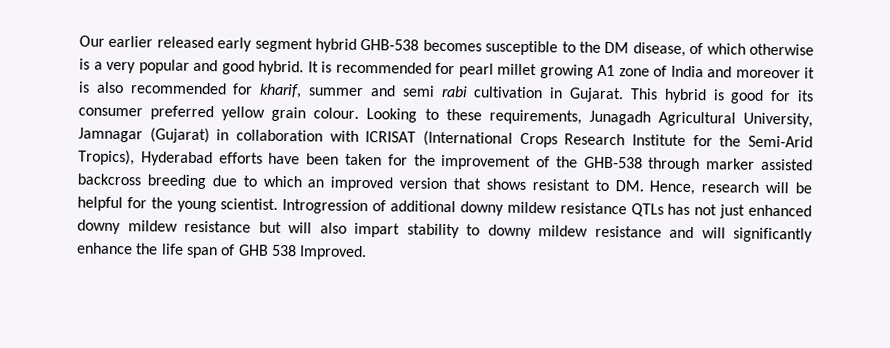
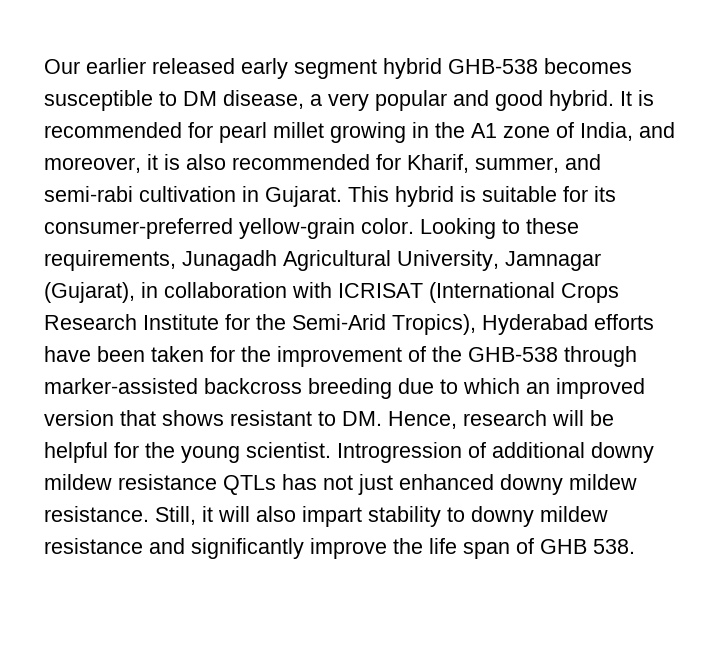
[578,41,601,53] the -> (177, 98) none
[689,42,814,56] [79,58,90,70] of which otherwise is -> (304, 99) none
(594, 71) none -> [412,122,465,138] in the
[670,65,801,79] India and moreover -> [580,122,675,141] [44,157,141,173] India, and moreover,
[259,83,468,99] kharif, summer and semi rabi -> [407,154,601,173] [44,186,133,202] Kharif, summer, and semi-rabi
[730,89,765,104] good -> [482,186,557,202] suitable
[78,105,360,122] consumer preferred yellow grain colour. -> [44,218,414,239] consumer-preferred yellow-grain color.
[149,127,210,144] (Gujarat) -> [44,282,135,303] (Gujarat),
[706,158,814,171] marker assisted -> [44,378,198,394] marker-assisted
[184,220,282,234] resistance but -> [44,506,213,525] resistance. Still, it
[701,227,813,243] [77,242,133,255] will significantly enhance -> [191,538,387,559] significantly improve
[270,244,368,261] 538 Improved. -> [593,539,635,554] 538.

